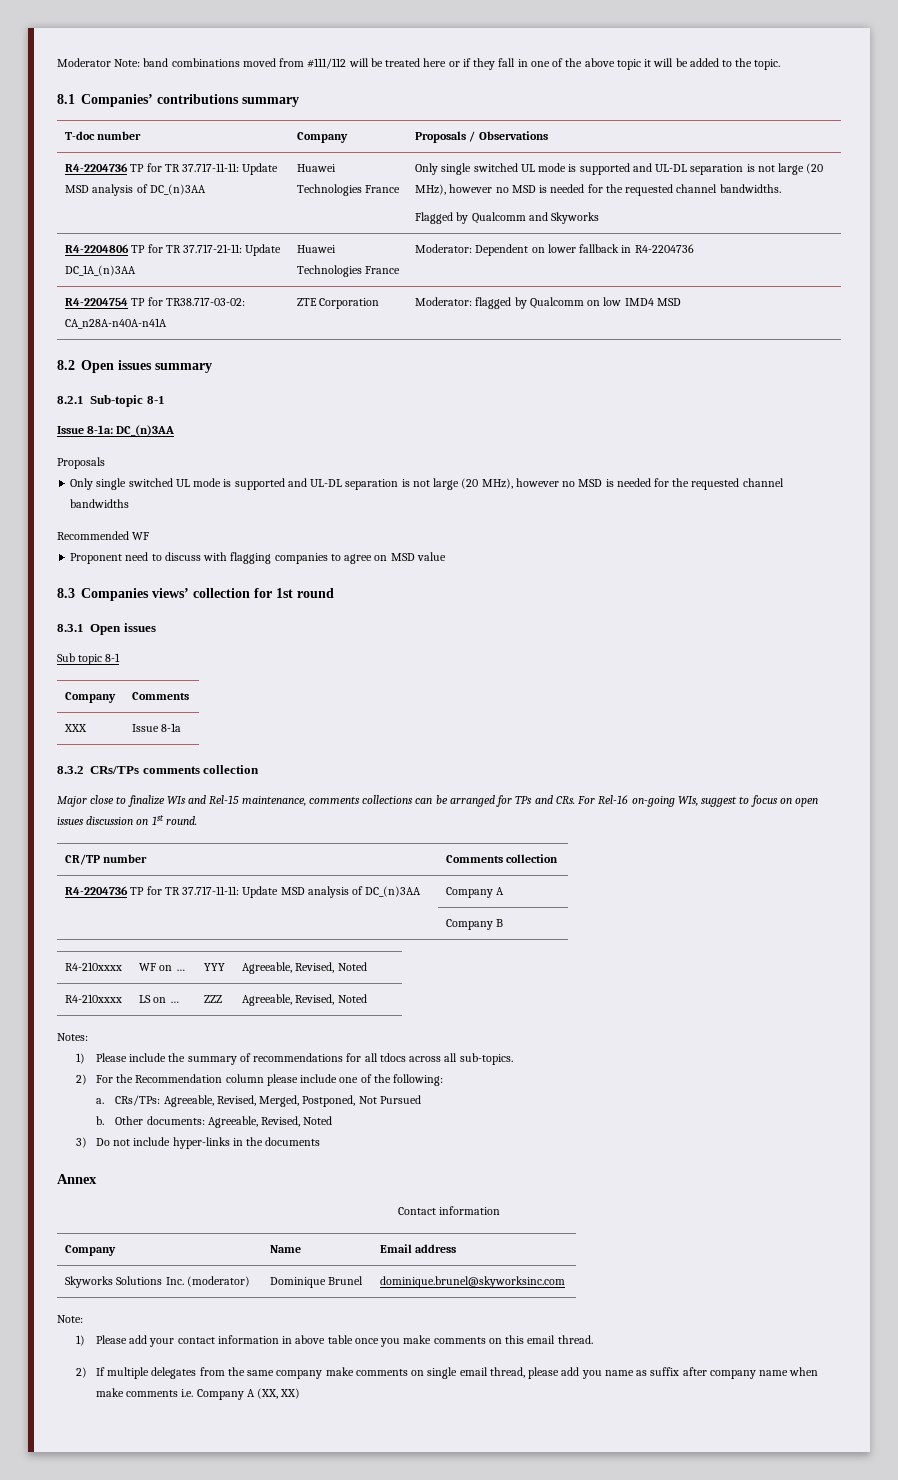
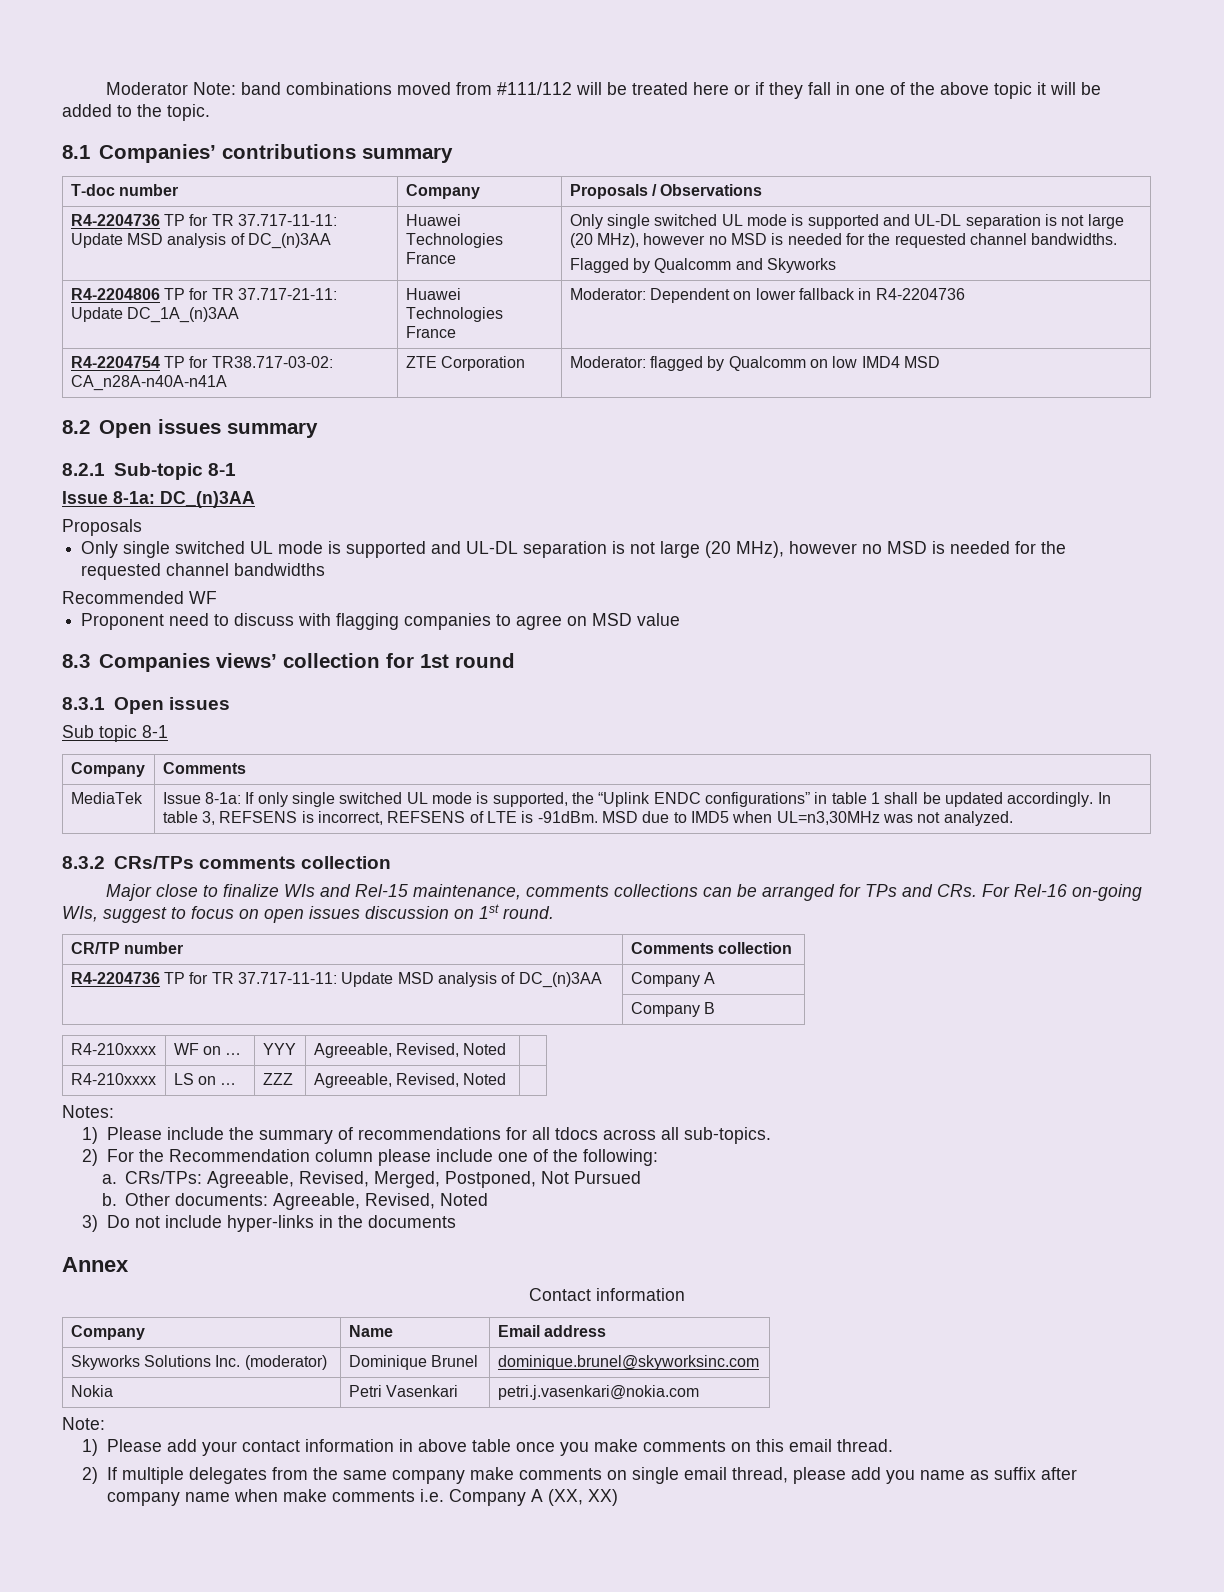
[64,724,88,732] [132,723,182,732] XXX | Issue 8-1a -> [70,792,143,804] [162,792,1111,807] [162,811,1013,826] MediaTek | Issue 8-1a: If only single switched UL mode is supported, the “Uplink ENDC configurations” in table 1 shall be updated accordingly. In table 3, REFSENS is incorrect, REFSENS of LTE is -91dBm. MSD due to IMD5 when UL=n3,30MHz was not analyzed.
(566, 1282) none -> [70,1385,113,1397] [348,1385,459,1397] [497,1385,699,1400] // Nokia | Petri Vasenkari | petri.j.vasenkari@nokia.com

